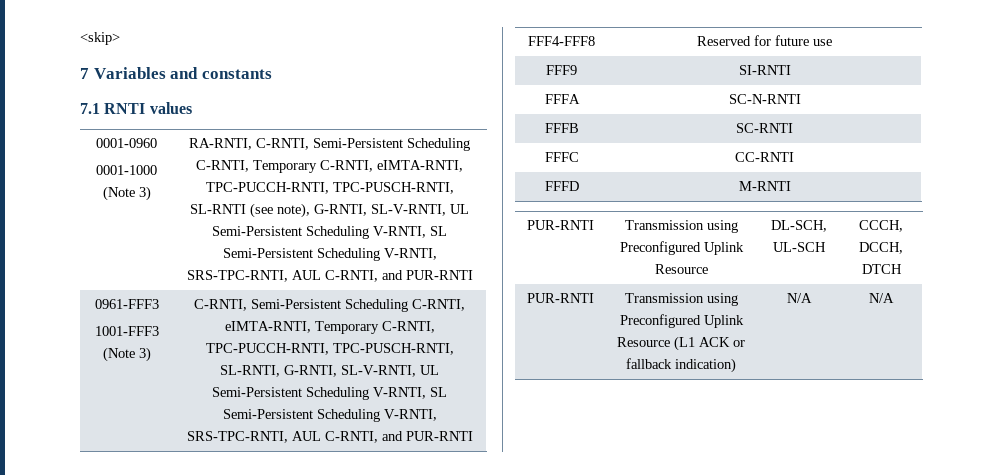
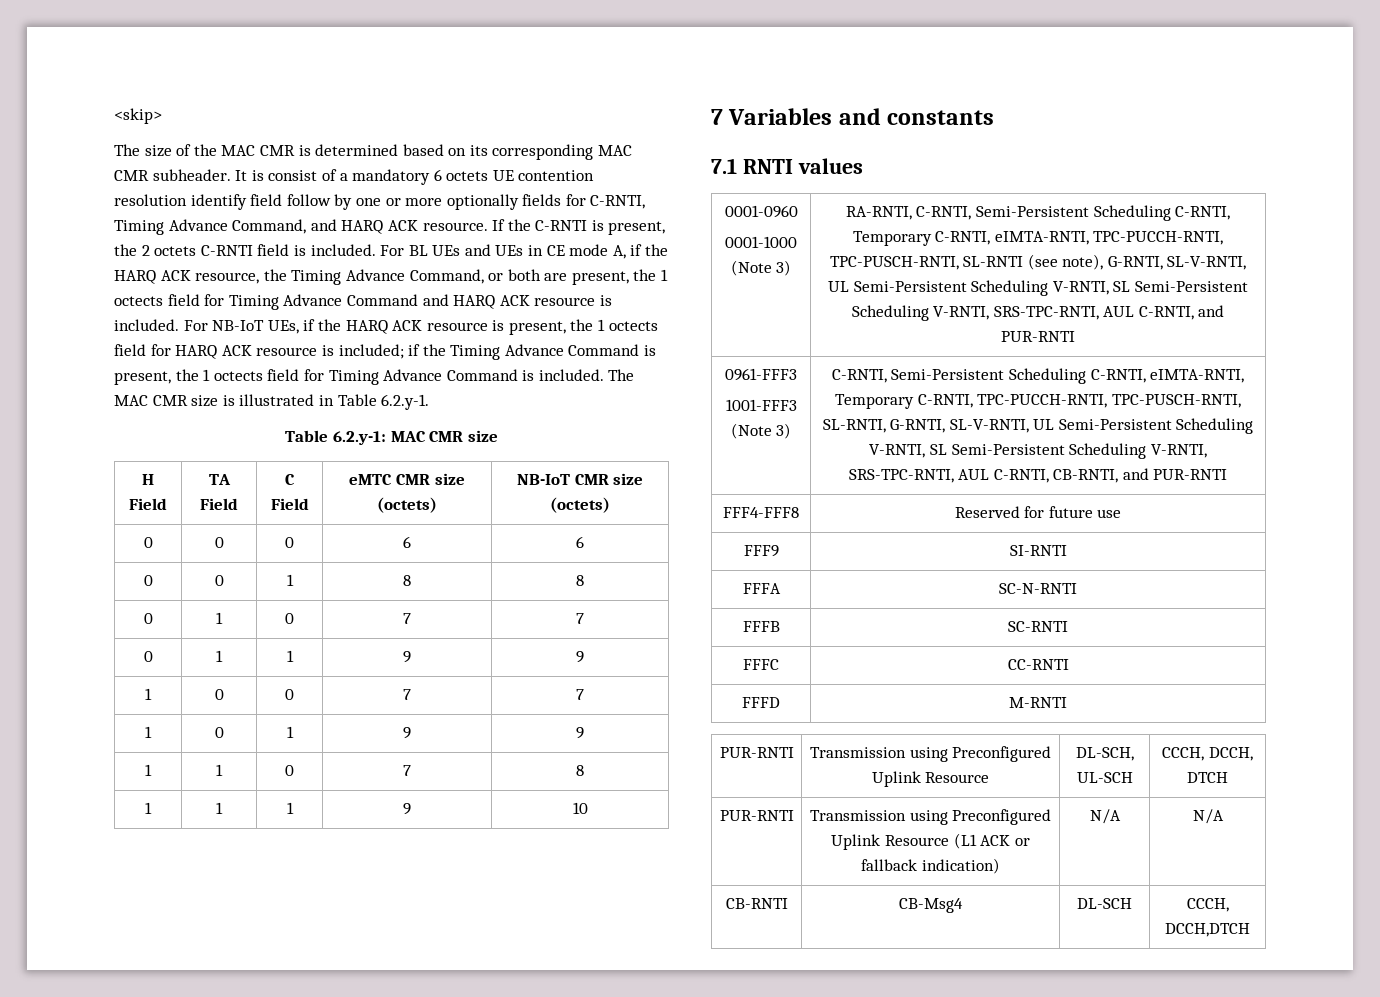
(120, 38) none -> [114,144,633,160] [114,169,595,185] [114,194,646,210] [114,219,666,235] [114,244,669,259] [114,269,669,285] [114,294,612,310] [114,319,658,335] [114,344,657,360] [114,369,635,385] [114,394,430,410] [285,430,498,445] [142,474,154,485] [129,498,167,510] [208,474,231,485] [200,498,238,510] [285,474,295,485] [270,498,309,510] [349,473,465,485] [377,497,437,513] [516,473,644,485] [550,497,610,513] [143,537,153,548] [214,537,224,548] [285,537,294,548] [403,536,411,548] [576,536,584,548] [143,575,153,586] [214,575,224,586] [286,574,294,586] [403,575,411,586] [576,575,584,586] [143,613,153,624] [216,612,223,624] [285,613,294,624] [403,613,411,624] [576,613,584,624] [143,651,153,662] [216,650,223,662] [286,650,294,662] [403,651,411,663] [576,651,584,663] [145,688,152,700] [214,689,224,700] [285,689,294,700] [403,689,411,700] [576,689,584,700] [145,726,152,738] [214,727,224,738] [286,726,294,738] [403,727,411,739] [576,727,584,739] [145,764,152,776] [216,764,223,776] [285,765,294,776] [403,765,411,776] [576,765,584,776] [145,802,152,814] [216,802,223,814] [286,802,294,814] [403,803,411,815] [572,802,588,814] // The size of the MAC CMR is determined based on its corresponding MAC CMR subheader. It is consist of a mandatory 6 octets UE contention resolution identify field follow by one or more optionally fields for C-RNTI, Timing Advance Command, and HARQ ACK resource. If the C-RNTI is present, the 2 octets C-RNTI field is included. For BL UEs and UEs in CE mode A, if the HARQ ACK resource, the Timing Advance Command, or both are present, the 1 octects field for Timing Advance Command and HARQ ACK resource is included. For NB-IoT UEs, if the HARQ ACK resource is present, the 1 octects field for HARQ ACK resource is included; if the Timing Advance Command is present, the 1 octects field for Timing Advance Command is included. The MAC CMR size is illustrated in Table 6.2.y-1. // Table 6.2.y-1: MAC CMR size // H Field | TA Field | C Field | eMTC CMR size (octets) | NB-IoT CMR size (octets) // 0 | 0 | 0 | 6 | 6 // 0 | 0 | 1 | 8 | 8 // 0 | 1 | 0 | 7 | 7 // 0 | 1 | 1 | 9 | 9 // 1 | 0 | 0 | 7 | 7 // 1 | 0 | 1 | 9 | 9 // 1 | 1 | 0 | 7 | 8 // 1 | 1 | 1 | 9 | 10
(378, 437) none -> [1053,469,1119,483] CB-RNTI,
(894, 298) none -> [725,898,788,909] [899,898,963,913] [1077,898,1132,909] [1186,898,1229,912] [1165,923,1250,937] // CB-RNTI | CB-Msg4 | DL-SCH | CCCH, DCCH,DTCH

